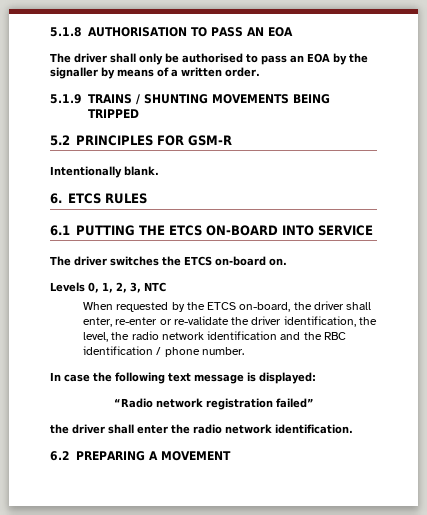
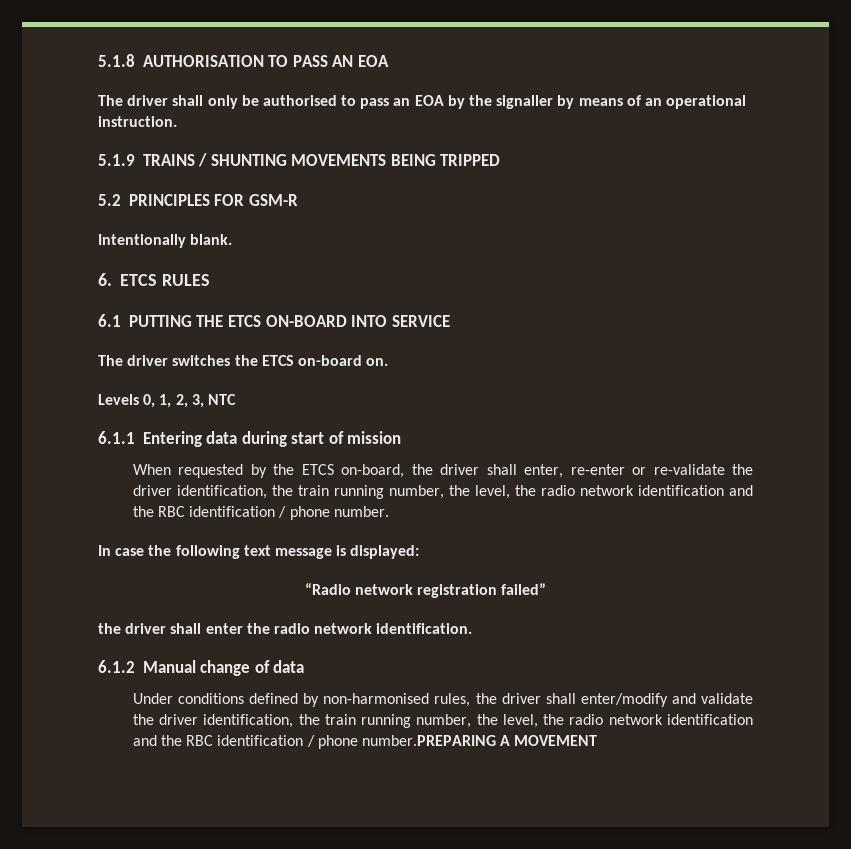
[171,67,260,77] a written order. -> [644,95,747,109] [98,116,177,127] an operational instruction.
(166, 287) none -> [98,431,402,447] // 6.1.1 Entering data during start of mission
(377, 321) none -> [297,485,470,499] train running number, the
[50,451,145,461] 6.2 PREPARING -> [98,660,305,676] [132,693,753,707] [132,714,753,728] [132,735,497,749] 6.1.2 Manual change of data // Under conditions defined by non-harmonised rules, the driver shall enter/modify and validate the driver identification, the train running number, the level, the radio network identification and the RBC identification / phone number.PREPARING

